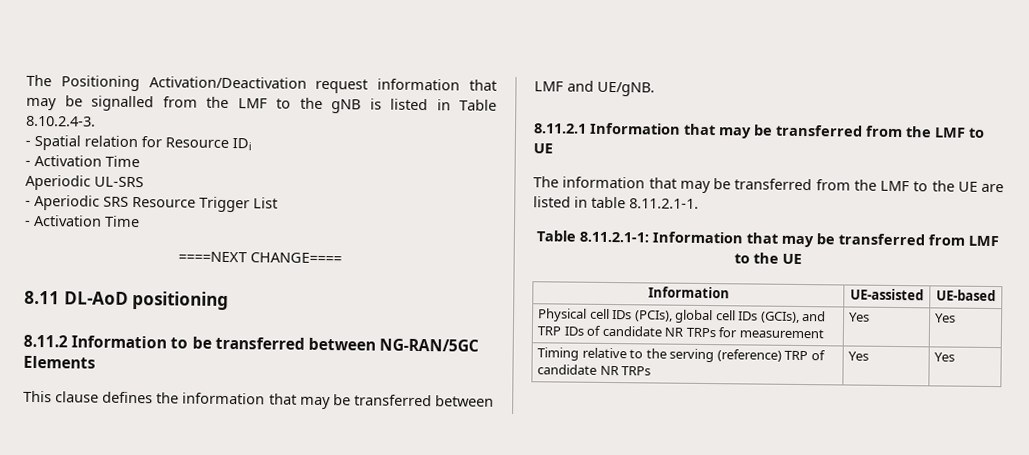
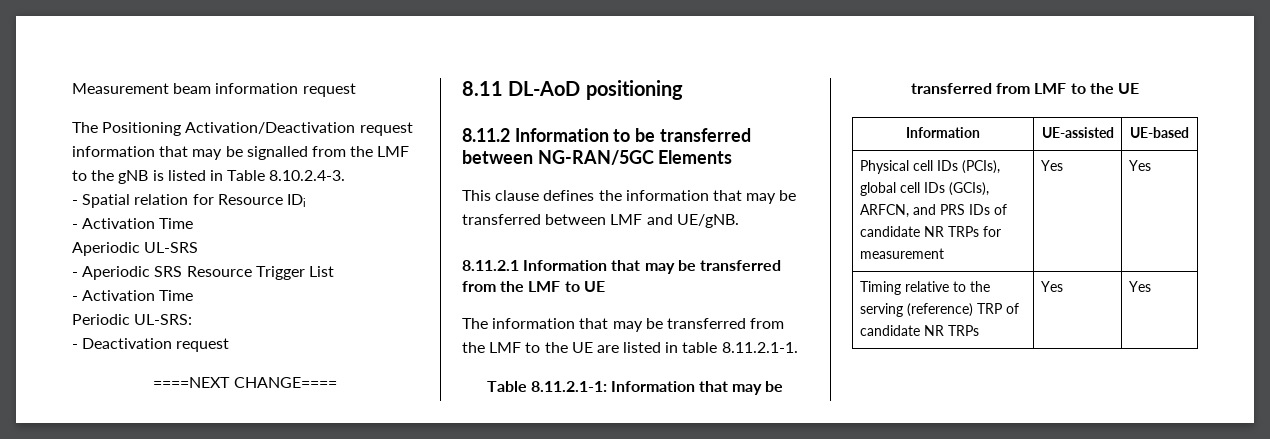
(26, 80) none -> [72,83,356,97] Measurement beam information request //
(140, 221) none -> [72,314,193,325] [72,338,230,352] // Periodic UL-SRS: // - Deactivation request
[802,311,827,322] [536,326,561,336] and TRP -> [859,204,965,218] ARFCN, and PRS

